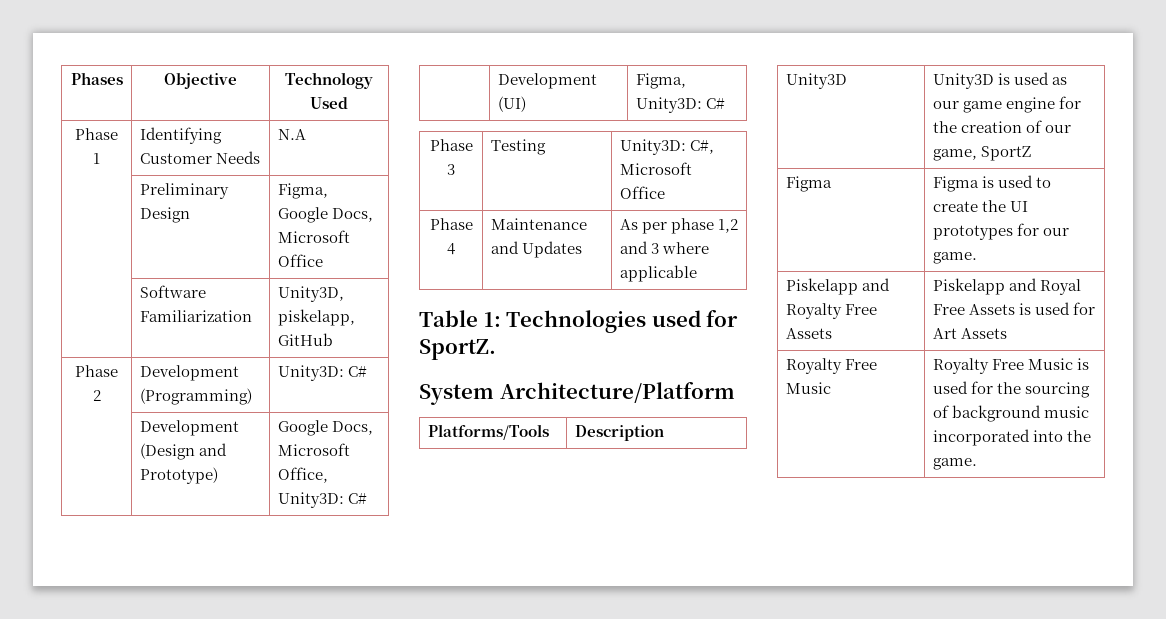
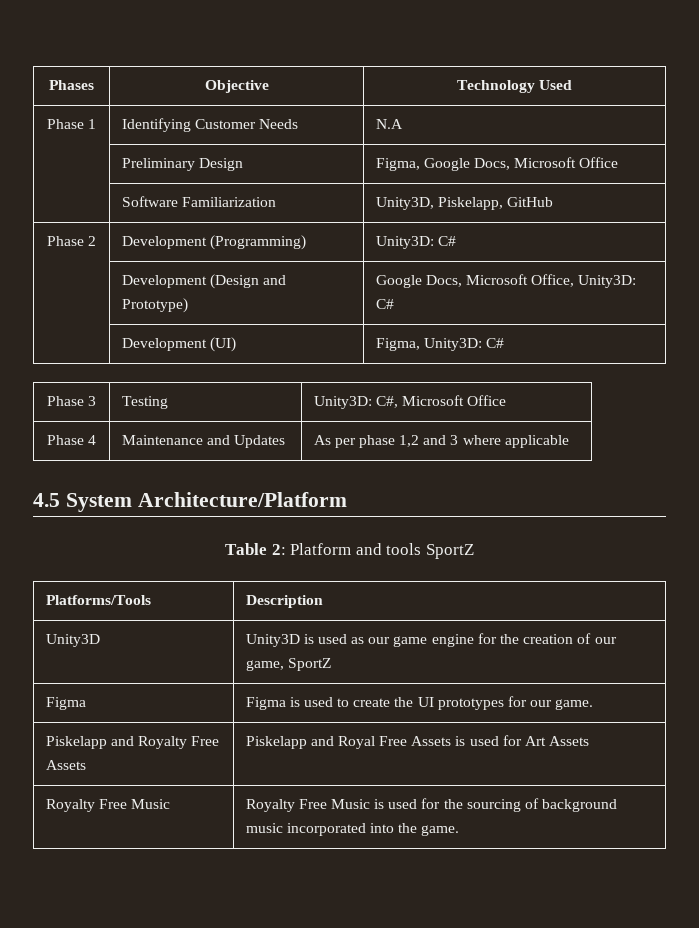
[277,309,355,326] piskelapp, -> [437,197,503,210] Piskelapp,
[419,310,739,333] [419,339,496,360] [419,382,735,405] Table 1: Technologies used for SportZ. // System Architecture/Platform -> [33,492,347,512] [225,543,474,559] 4.5 System Architecture/Platform // Table 2: Platform and tools SportZ

